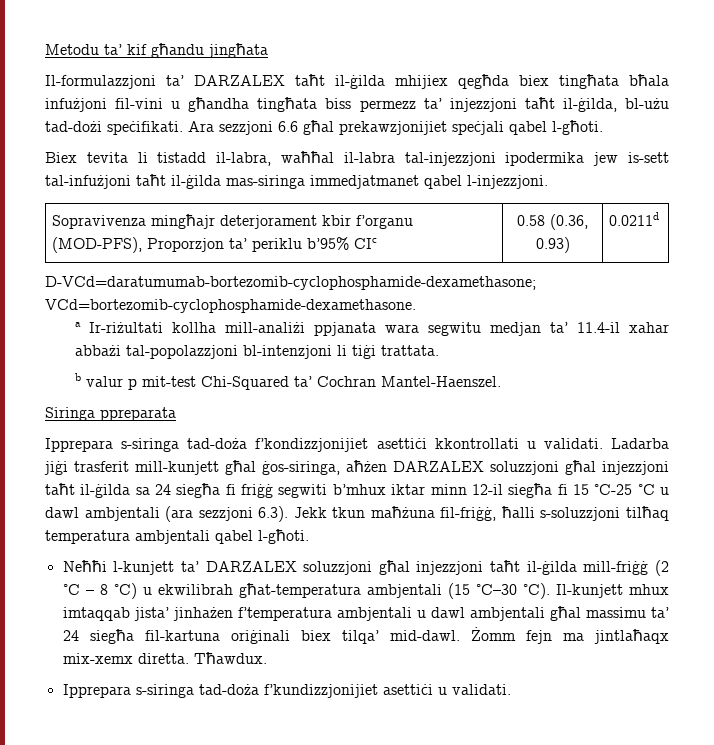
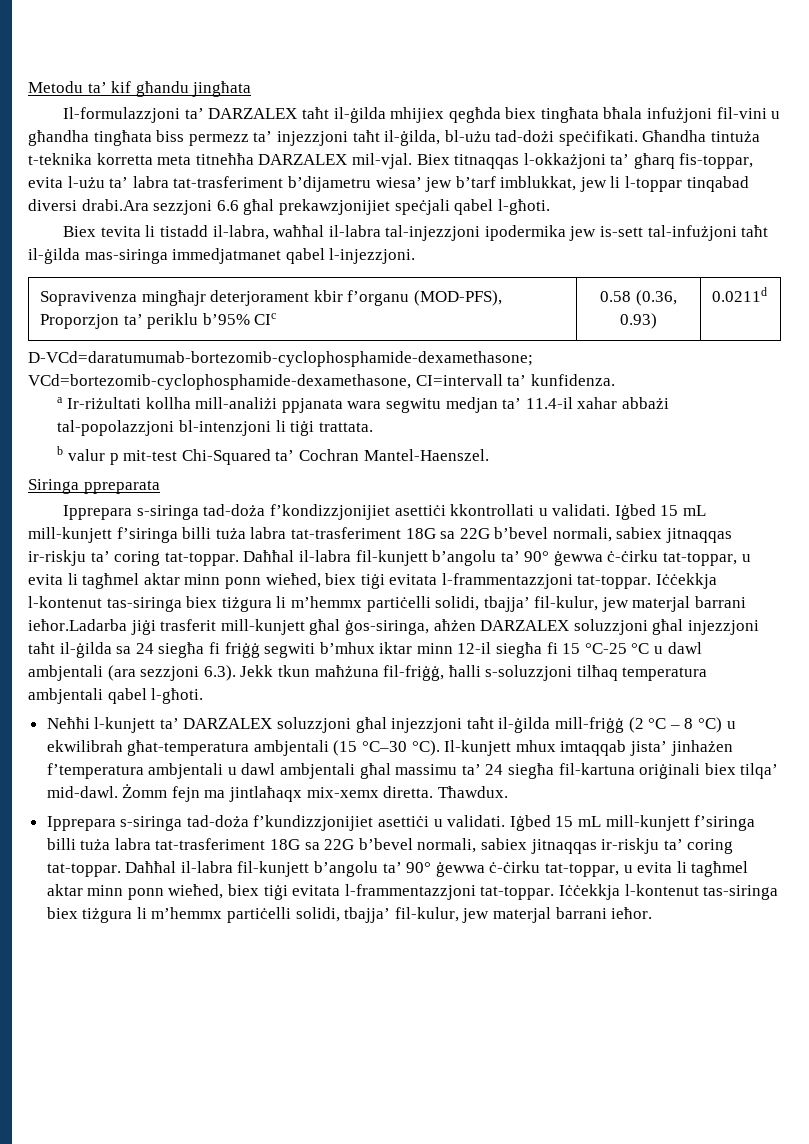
[188,121,214,132] Ara -> [642,130,761,142] [28,153,754,169] [28,176,749,192] [28,199,149,211] Għandha tintuża t-teknika korretta meta titneħħa DARZALEX mil-vjal. Biex titnaqqas l-okkażjoni ta’ għarq fis-toppar, evita l-użu ta’ labra tat-trasferiment b’dijametru wiesa’ jew b’tarf imblukkat, jew li l-toppar tinqabad diversi drabi.Ara
[45,299,416,313] VCd=bortezomib-cyclophosphamide-dexamethasone. -> [28,374,615,390] VCd=bortezomib-cyclophosphamide-dexamethasone, CI=intervall ta’ kunfidenza.
[611,438,669,449] Ladarba -> [614,504,707,520] [28,527,733,543] [28,550,751,566] [28,573,718,589] [28,596,747,612] [28,619,127,631] Iġbed 15 mL mill-kunjett f’siringa billi tuża labra tat-trasferiment 18G sa 22G b’bevel normali, sabiex jitnaqqas ir-riskju ta’ coring tat-toppar. Daħħal il-labra fil-kunjett b’angolu ta’ 90° ġewwa ċ-ċirku tat-toppar, u evita li tagħmel aktar minn ponn wieħed, biex tiġi evitata l-frammentazzjoni tat-toppar. Iċċekkja l-kontenut tas-siringa biex tiżgura li m’hemmx partiċelli solidi, tbajja’ fil-kulur, jew materjal barrani ieħor.Ladarba
(511, 689) none -> [509,815,756,831] [46,838,734,854] [46,861,749,877] [46,884,779,900] [46,907,653,923] Iġbed 15 mL mill-kunjett f’siringa billi tuża labra tat-trasferiment 18G sa 22G b’bevel normali, sabiex jitnaqqas ir-riskju ta’ coring tat-toppar. Daħħal il-labra fil-kunjett b’angolu ta’ 90° ġewwa ċ-ċirku tat-toppar, u evita li tagħmel aktar minn ponn wieħed, biex tiġi evitata l-frammentazzjoni tat-toppar. Iċċekkja l-kontenut tas-siringa biex tiżgura li m’hemmx partiċelli solidi, tbajja’ fil-kulur, jew materjal barrani ieħor.

